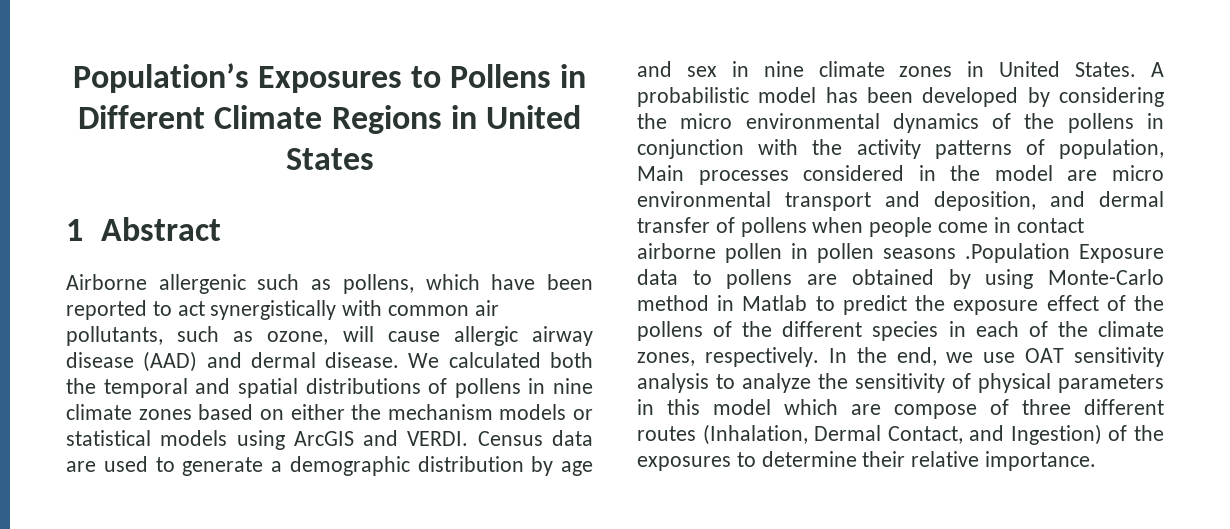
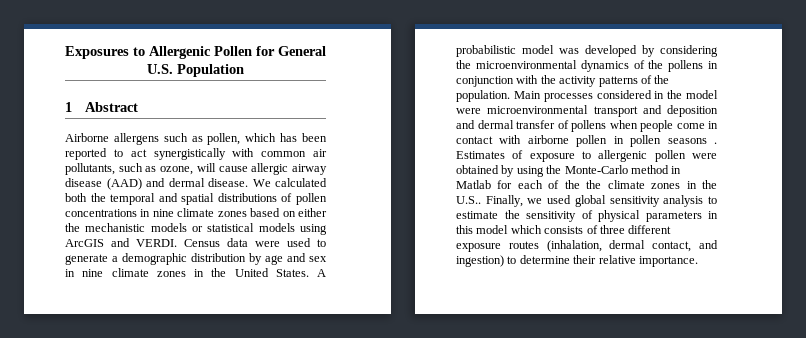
[72,63,249,93] Population’s -> (65, 52) none
[450,64,587,88] [78,105,581,134] [285,148,374,170] Pollens in Different Climate Regions in United States -> [149,46,326,59] [147,64,244,77] Allergenic Pollen for General U.S. Population
[158,274,536,294] allergenic such as pollens, which have -> [113,133,298,145] allergens such as pollen, which has
[454,378,521,398] pollens -> [296,193,327,205] [65,209,137,217] pollen concentrations
[387,404,493,420] mechanism -> [85,223,146,232] mechanistic
[66,461,96,472] are -> [255,241,280,247] were
(985, 69) none -> [211,268,227,277] the
[825,87,913,103] has been -> [559,48,579,54] was
[680,113,880,129] micro environmental -> [475,60,577,69] microenvironmental
[1059,139,1164,159] population, -> [654,75,670,84] [456,90,510,102] the population.
[1067,165,1164,181] [637,191,771,207] are micro environmental -> [456,105,589,114] were microenvironmental
[934,191,1036,211] deposition, -> [667,105,718,117] deposition
(1084, 225) none -> [499,135,522,144] with
[965,243,1164,263] [637,269,838,289] .Population Exposure data to pollens are -> [714,142,717,144] [456,150,717,162] . Estimates of exposure to allergenic pollen were
(1034, 279) none -> [546,165,562,174] the
[815,295,1164,315] [637,321,1164,341] [637,347,1065,367] to predict the exposure effect of the pollens of the different species in each of the climate zones, respectively. In the end, we use OAT -> [497,180,717,189] [456,195,606,207] for each of the the climate zones in the U.S.. Finally, we used global
[742,373,811,393] analyze -> [456,211,498,219] estimate
[851,404,977,419] are compose -> [544,226,584,234] consists
[637,424,1164,445] [637,456,731,471] routes (Inhalation, Dermal Contact, and Ingestion) of the exposures -> [456,240,718,252] [456,255,504,267] exposure routes (inhalation, dermal contact, and ingestion)

